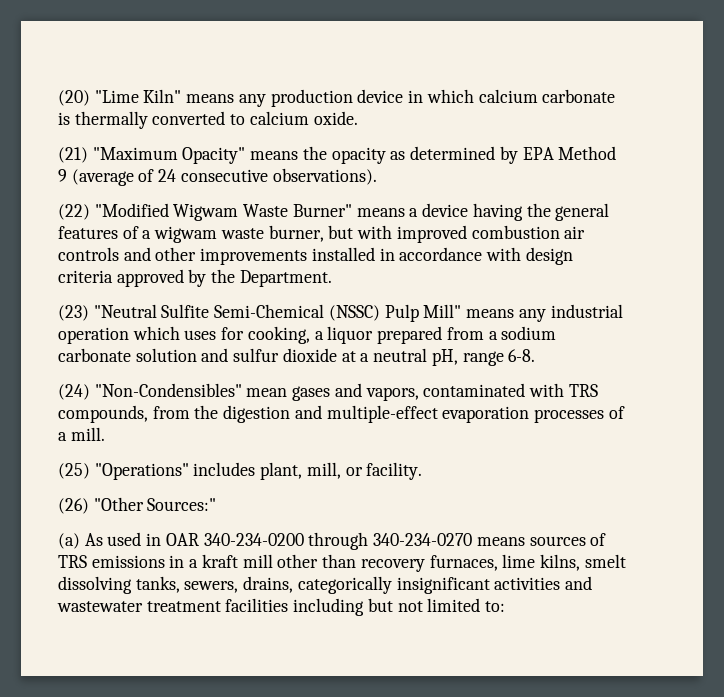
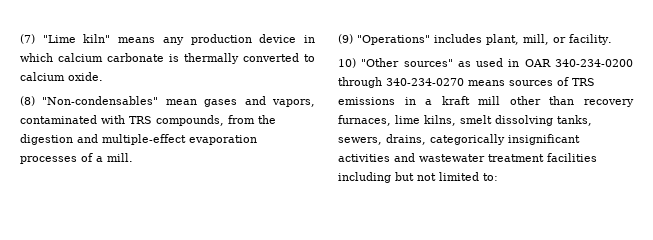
[58,89,182,106] (20) "Lime Kiln" -> [20,34,111,44] (7) "Lime kiln"
[58,146,617,164] [58,168,377,186] [58,203,610,221] [58,225,586,243] [58,247,573,265] [58,269,332,287] [58,304,623,322] [58,326,557,344] [58,348,536,366] [58,383,242,400] (21) "Maximum Opacity" means the opacity as determined by EPA Method 9 (average of 24 consecutive observations). // (22) "Modified Wigwam Waste Burner" means a device having the general features of a wigwam waste burner, but with improved combustion air controls and other improvements installed in accordance with design criteria approved by the Department. // (23) "Neutral Sulfite Semi-Chemical (NSSC) Pulp Mill" means any industrial operation which uses for cooking, a liquor prepared from a sodium carbonate solution and sulfur dioxide at a neutral pH, range 6-8. // (24) "Non-Condensibles" -> [20,96,159,106] (8) "Non-condensables"
[58,463,90,479] (25) -> [338,34,353,44] (9)
[58,497,217,514] [58,533,103,549] (26) "Other Sources:" // (a) As -> [338,58,471,68] 10) "Other sources" as

